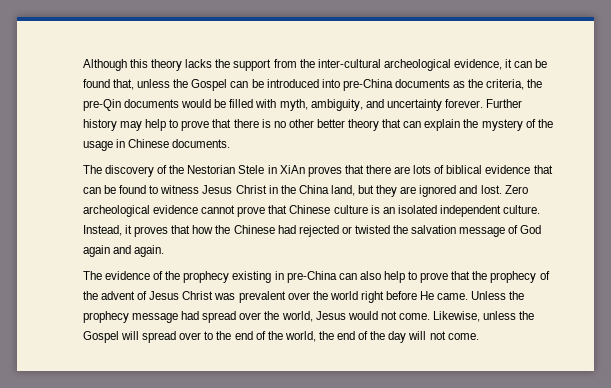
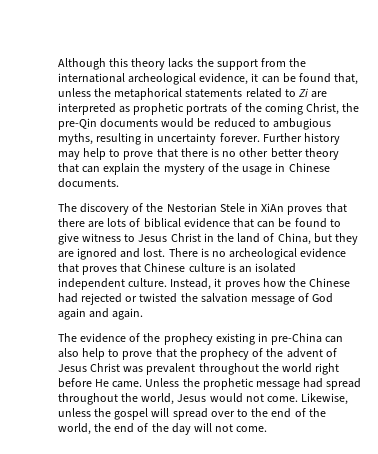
[317,59,381,68] inter-cultural -> [57,73,125,83] international
[191,79,525,91] Gospel can be introduced into pre-China documents as the criteria, -> [114,88,328,100] [57,103,340,115] metaphorical statements related to Zi are interpreted as prophetic portrats of the coming Christ,
[229,99,384,111] filled with myth, ambiguity, and -> [213,118,331,130] [57,133,155,145] reduced to ambugious myths, resulting in
[160,185,200,194] witness -> [57,233,136,245] give witness to
[298,185,355,196] China land, -> [237,233,311,245] land of China,
[504,185,528,194] [82,205,266,217] Zero archeological evidence cannot prove -> [168,248,347,260] [57,263,117,275] There is no archeological evidence that proves
[171,225,191,234] that -> (260, 285) none
[287,292,310,300] over -> [198,363,259,375] throughout
[82,311,129,323] prophecy -> [202,378,254,390] prophetic
[239,312,262,320] over -> [57,393,118,405] throughout
[82,331,119,343] Gospel -> [114,408,149,420] gospel

